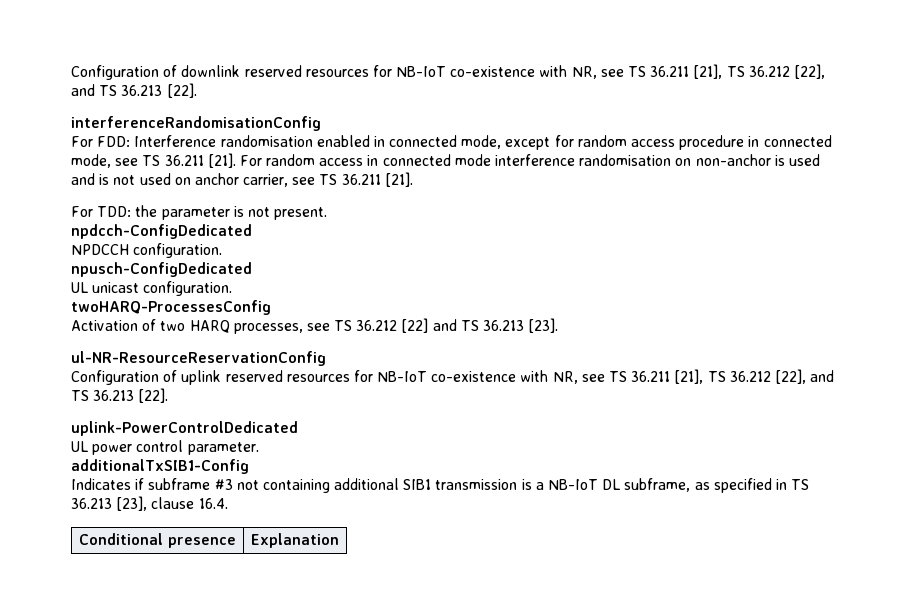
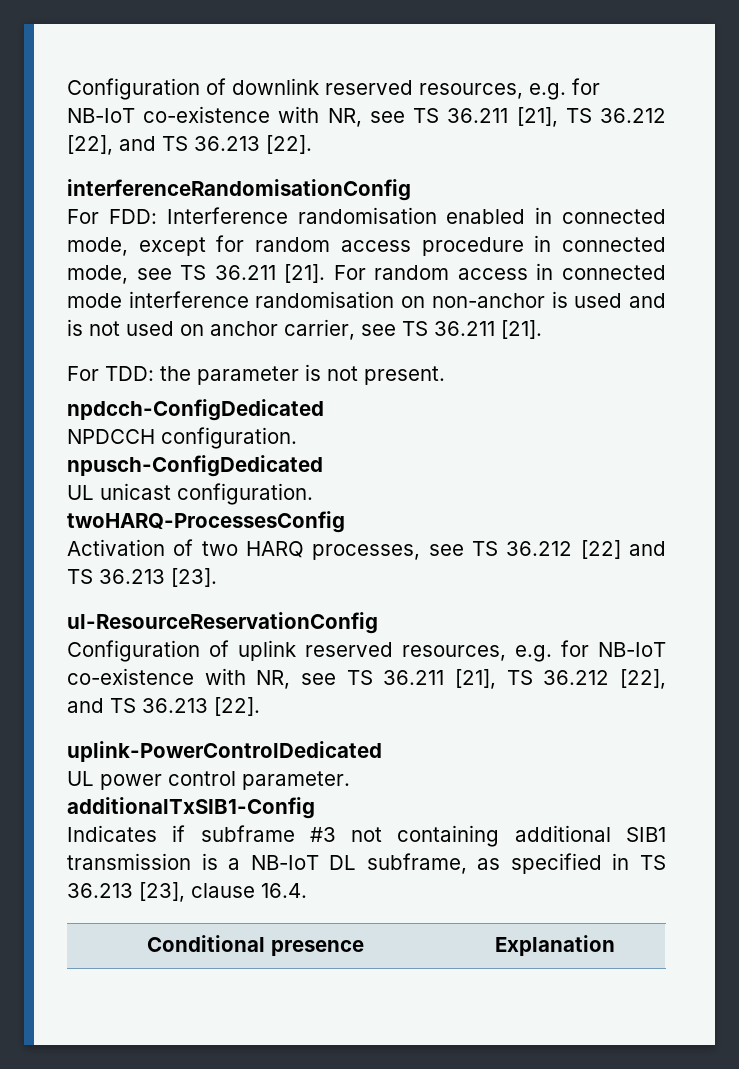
[305,69,369,77] resources -> [419,83,566,100] resources, e.g.
[71,351,326,366] ul-NR-ResourceReservationConfig -> [67,612,378,634] ul-ResourceReservationConfig
[286,374,350,382] resources -> [402,645,552,662] resources, e.g.

